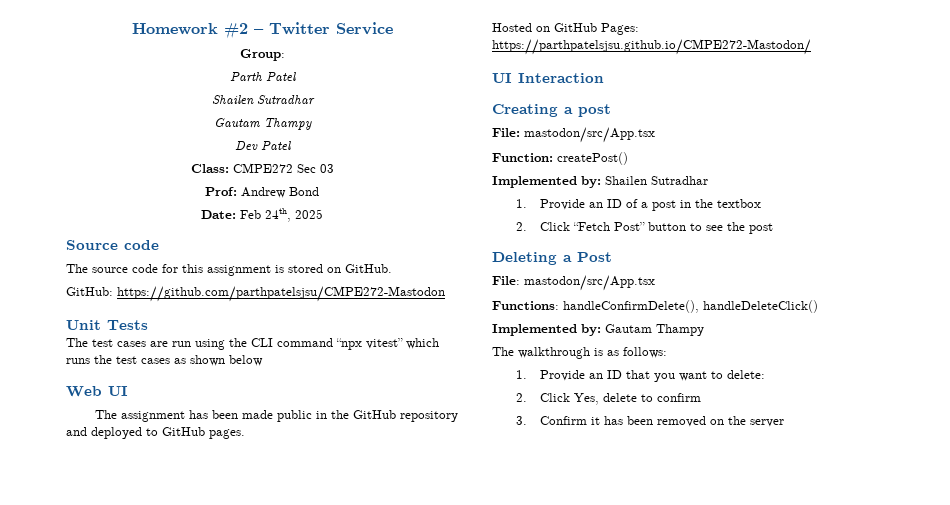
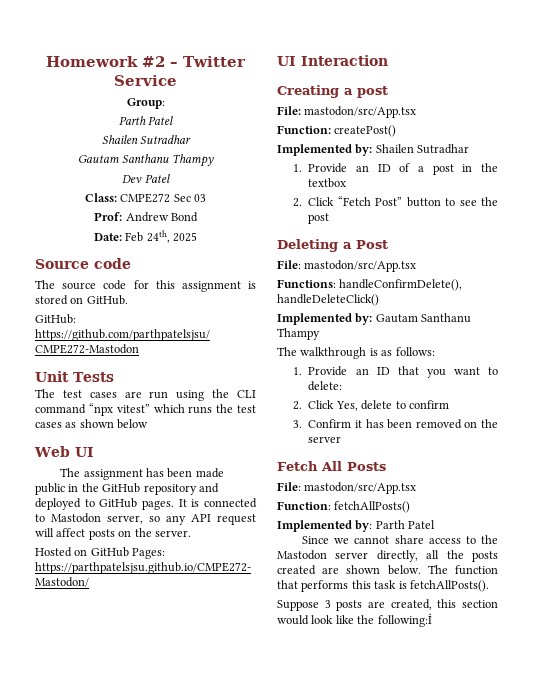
(260, 123) none -> [122,154,169,163] Santhanu
(245, 434) none -> [178,498,257,508] [35,513,256,525] [35,528,191,540] It is connected to Mastodon server, so any API request will affect posts on the server.
(652, 328) none -> [421,313,472,323] Santhanu
(785, 423) none -> [277,461,386,471] [277,482,417,494] [277,501,411,513] [277,520,436,532] [302,535,498,544] [277,550,498,562] [277,565,498,575] [277,580,489,592] [277,599,498,611] [277,613,432,627] // Fetch All Posts // File: mastodon/src/App.tsx // Function: fetchAllPosts() // Implemented by: Parth Patel // Since we cannot share access to the Mastodon server directly, all the posts created are shown below. The function that performs this task is fetchAllPosts(). // Suppose 3 posts are created, this section would look like the following:Í

